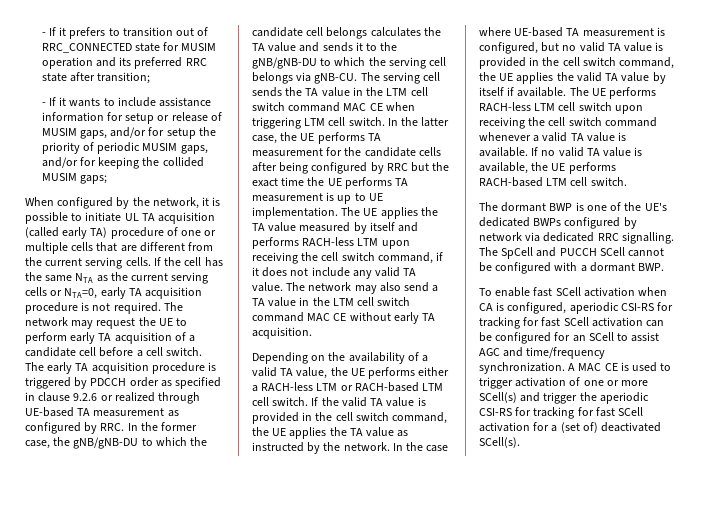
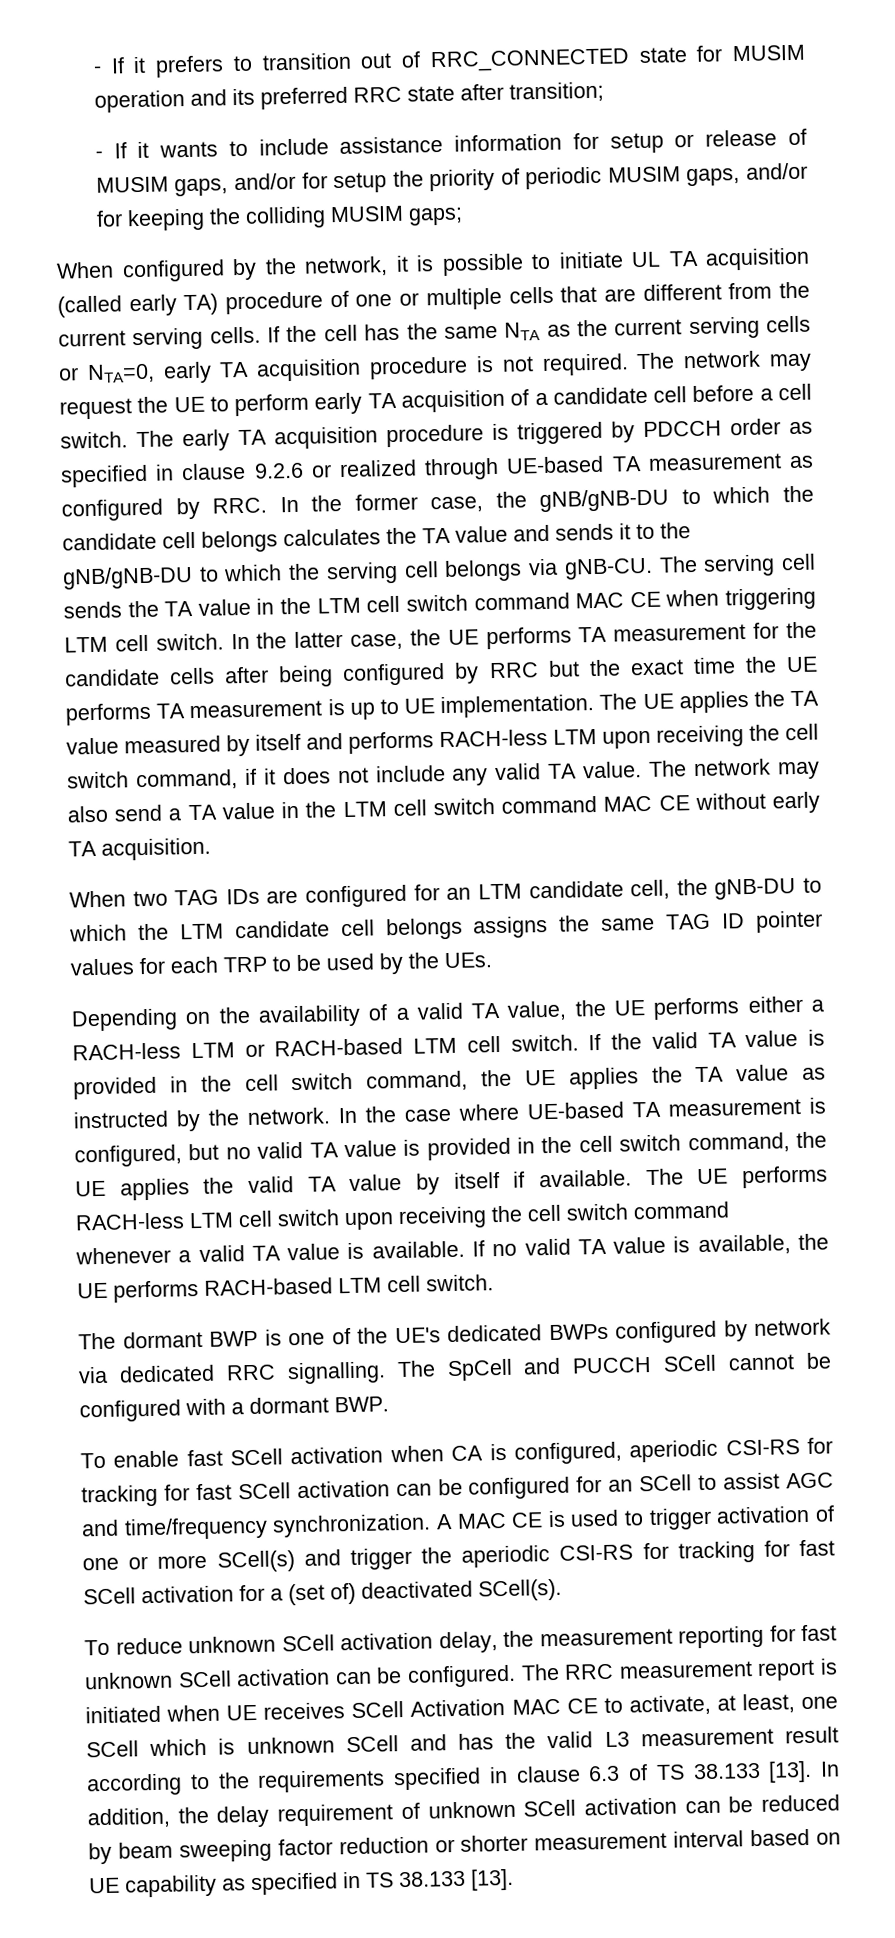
[162,157,204,167] collided -> [244,206,326,229] colliding
(312, 333) none -> [69,877,823,908] [69,910,823,942] [70,952,492,976] // When two TAG IDs are configured for an LTM candidate cell, the gNB-DU to which the LTM candidate cell belongs assigns the same TAG ID pointer values for each TRP to be used by the UEs.
(520, 442) none -> [84,1624,837,1656] [84,1658,839,1690] [85,1693,839,1724] [86,1726,839,1758] [86,1760,840,1797] [87,1794,841,1829] [88,1828,841,1865] [89,1868,514,1898] // To reduce unknown SCell activation delay, the measurement reporting for fast unknown SCell activation can be configured. The RRC measurement report is initiated when UE receives SCell Activation MAC CE to activate, at least, one SCell which is unknown SCell and has the valid L3 measurement result according to the requirements specified in clause 6.3 of TS 38.133 [13]. In addition, the delay requirement of unknown SCell activation can be reduced by beam sweeping factor reduction or shorter measurement interval based on UE capability as specified in TS 38.133 [13].

